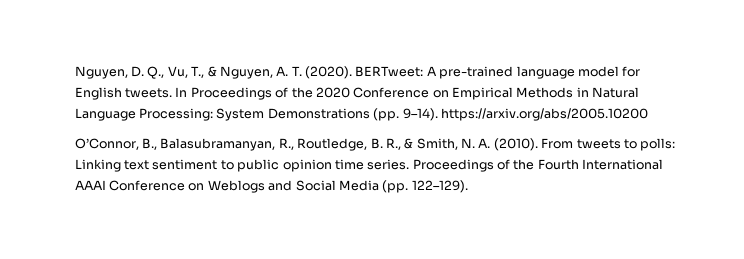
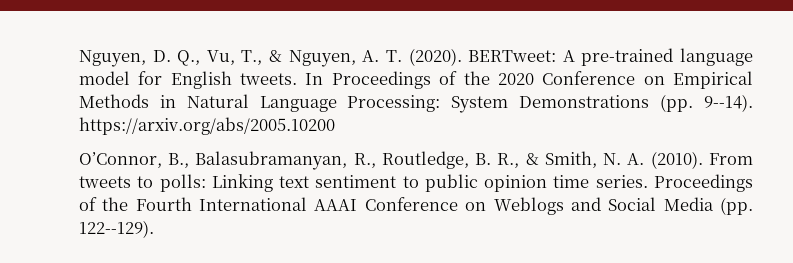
[402,108,438,121] 9–14). -> [704,94,754,112] 9--14).
[411,180,468,193] 122–129). -> [78,220,154,238] 122--129).

